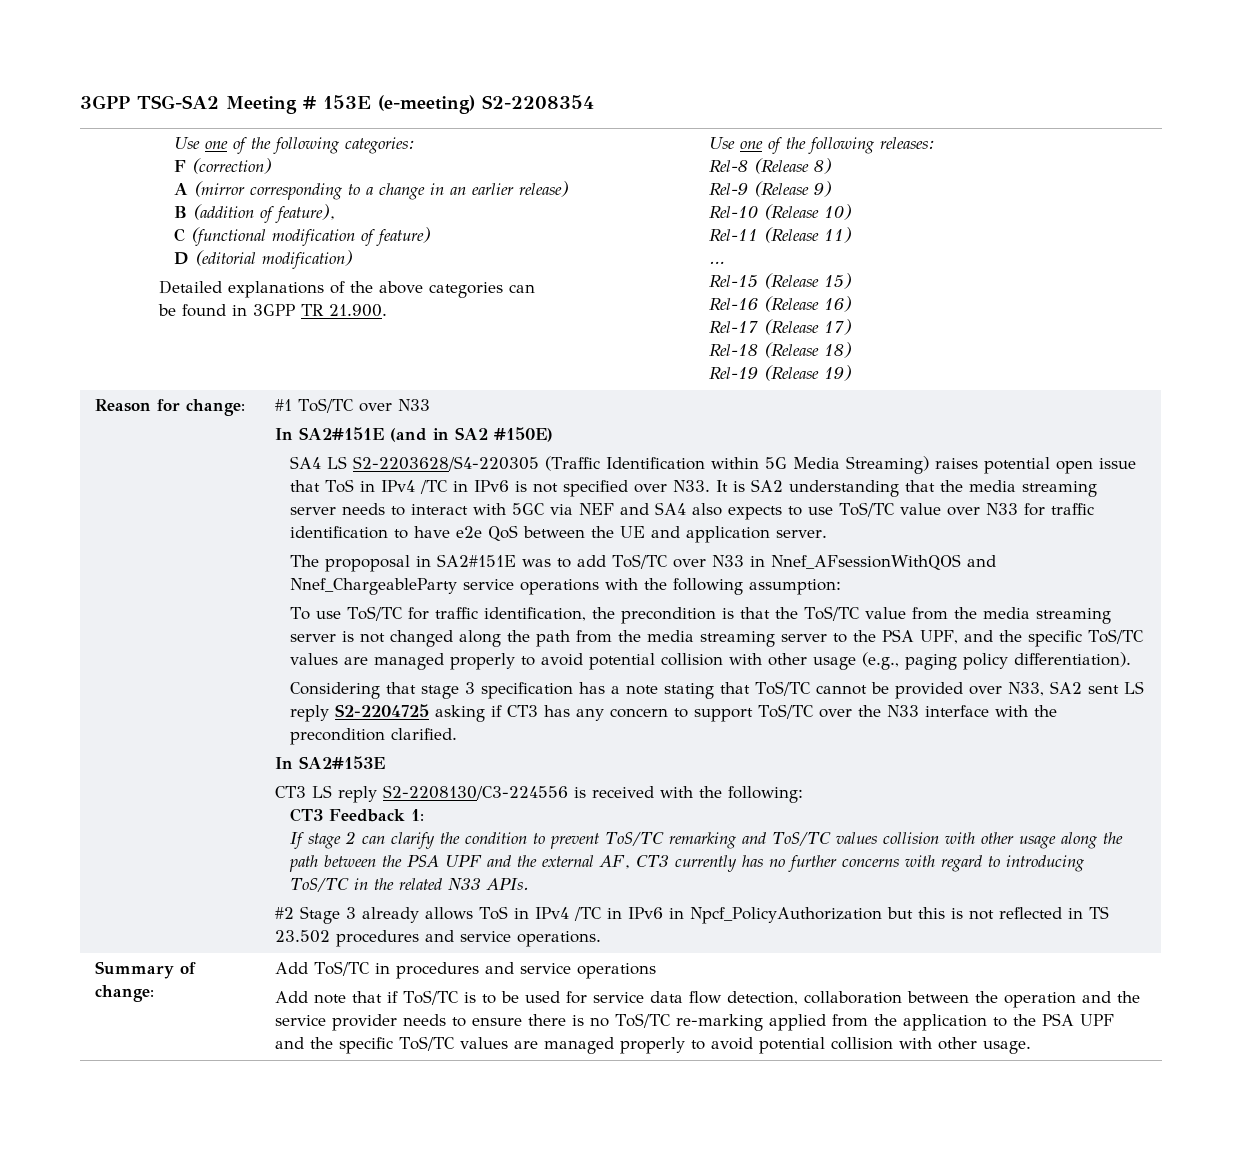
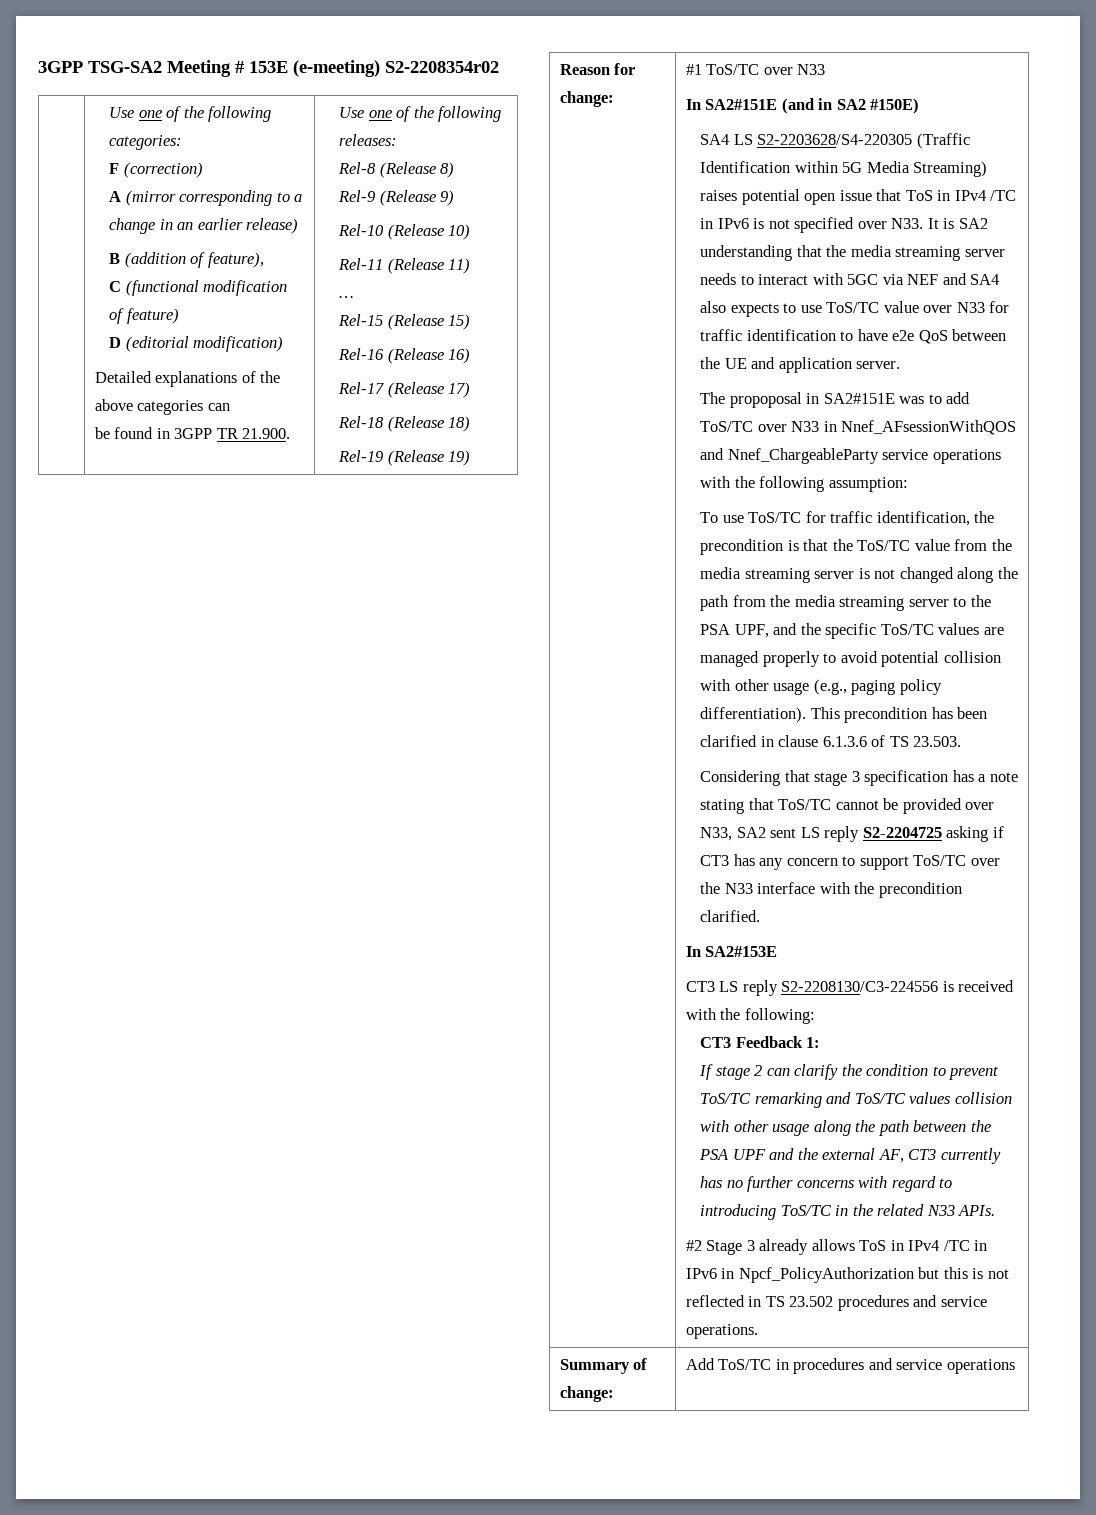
[482,95,594,109] S2-2208354 -> [385,61,499,73] S2-2208354r02
(1132, 659) none -> [810,707,988,723] [700,735,962,747] This precondition has been clarified in clause 6.1.3.6 of TS 23.503.
[274,990,1140,1008] [274,1013,1114,1031] [274,1036,1031,1054] // Add note that if ToS/TC is to be used for service data flow detection, collaboration between the operation and the service provider needs to ensure there is no ToS/TC re-marking applied from the application to the PSA UPF and the specific ToS/TC values are managed properly to avoid potential collision with other usage. -> (1015, 1366) none

